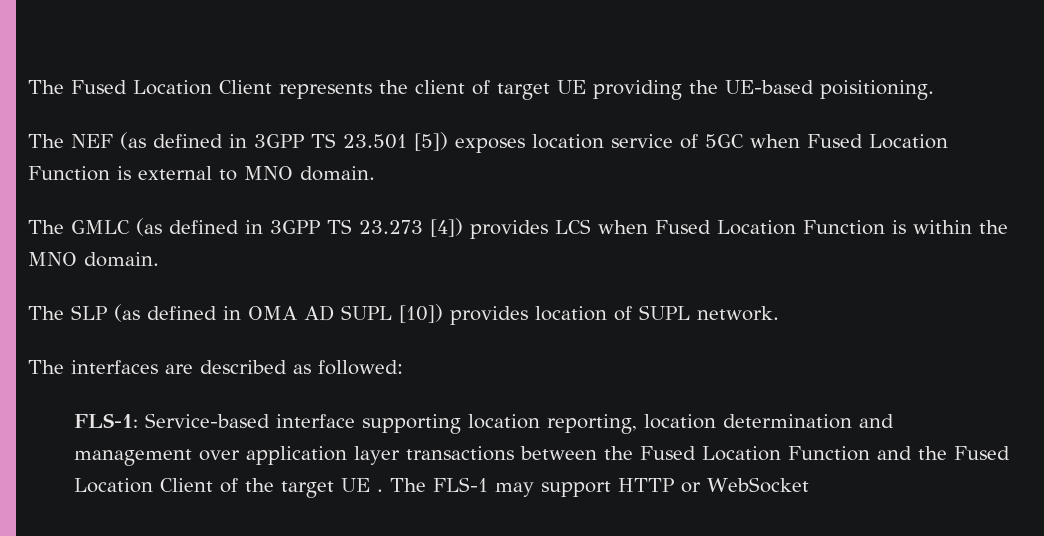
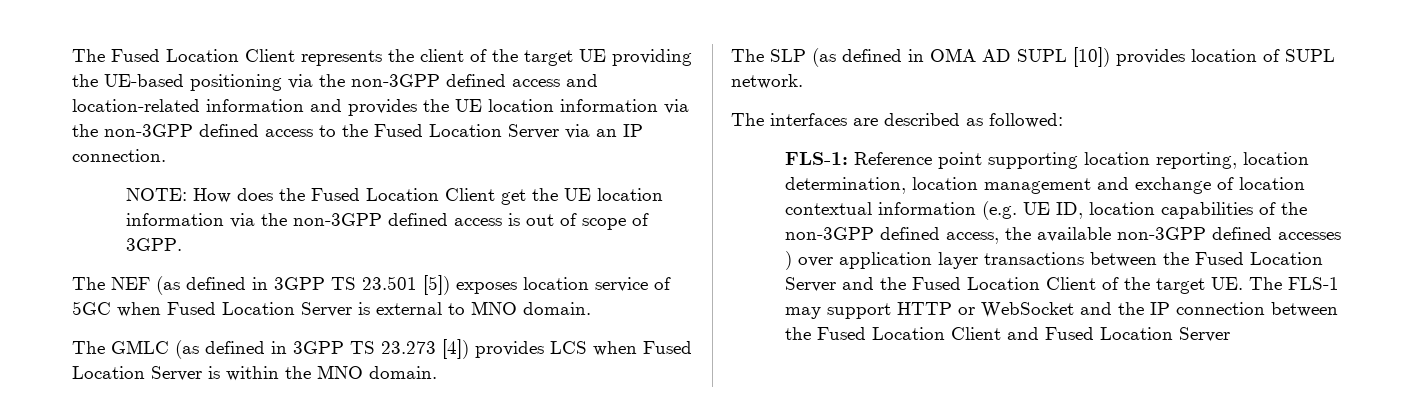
(490, 87) none -> [492,49,518,62] the
[820,80,934,100] poisitioning. -> [190,74,598,91] [72,99,689,116] [72,124,643,139] [72,149,166,162] [125,188,663,205] [125,213,649,230] [125,238,182,251] positioning via the non-3GPP defined access and location-related information and provides the UE location information via the non-3GPP defined access to the Fused Location Server via an IP connection. // NOTE: How does the Fused Location Client get the UE location information via the non-3GPP defined access is out of scope of 3GPP.
[28,166,110,181] Function -> [301,302,352,317] Server
[803,220,885,235] Function -> [151,366,202,381] Server
[145,413,356,428] Service-based interface -> [853,152,982,169] Reference point
[723,414,895,429] [74,449,193,466] determination and management -> [784,177,1305,194] [784,201,1307,220] [784,227,1341,244] [784,251,792,270] determination, location management and exchange of location contextual information (e.g. UE ID, location capabilities of the non-3GPP defined access, the available non-3GPP defined accesses )
[788,446,871,461] Function -> [784,277,836,292] Server
[341,478,384,492] UE . -> [1210,277,1243,290] UE.
(810, 485) none -> [1079,302,1338,317] [784,327,1230,342] and the IP connection between the Fused Location Client and Fused Location Server

